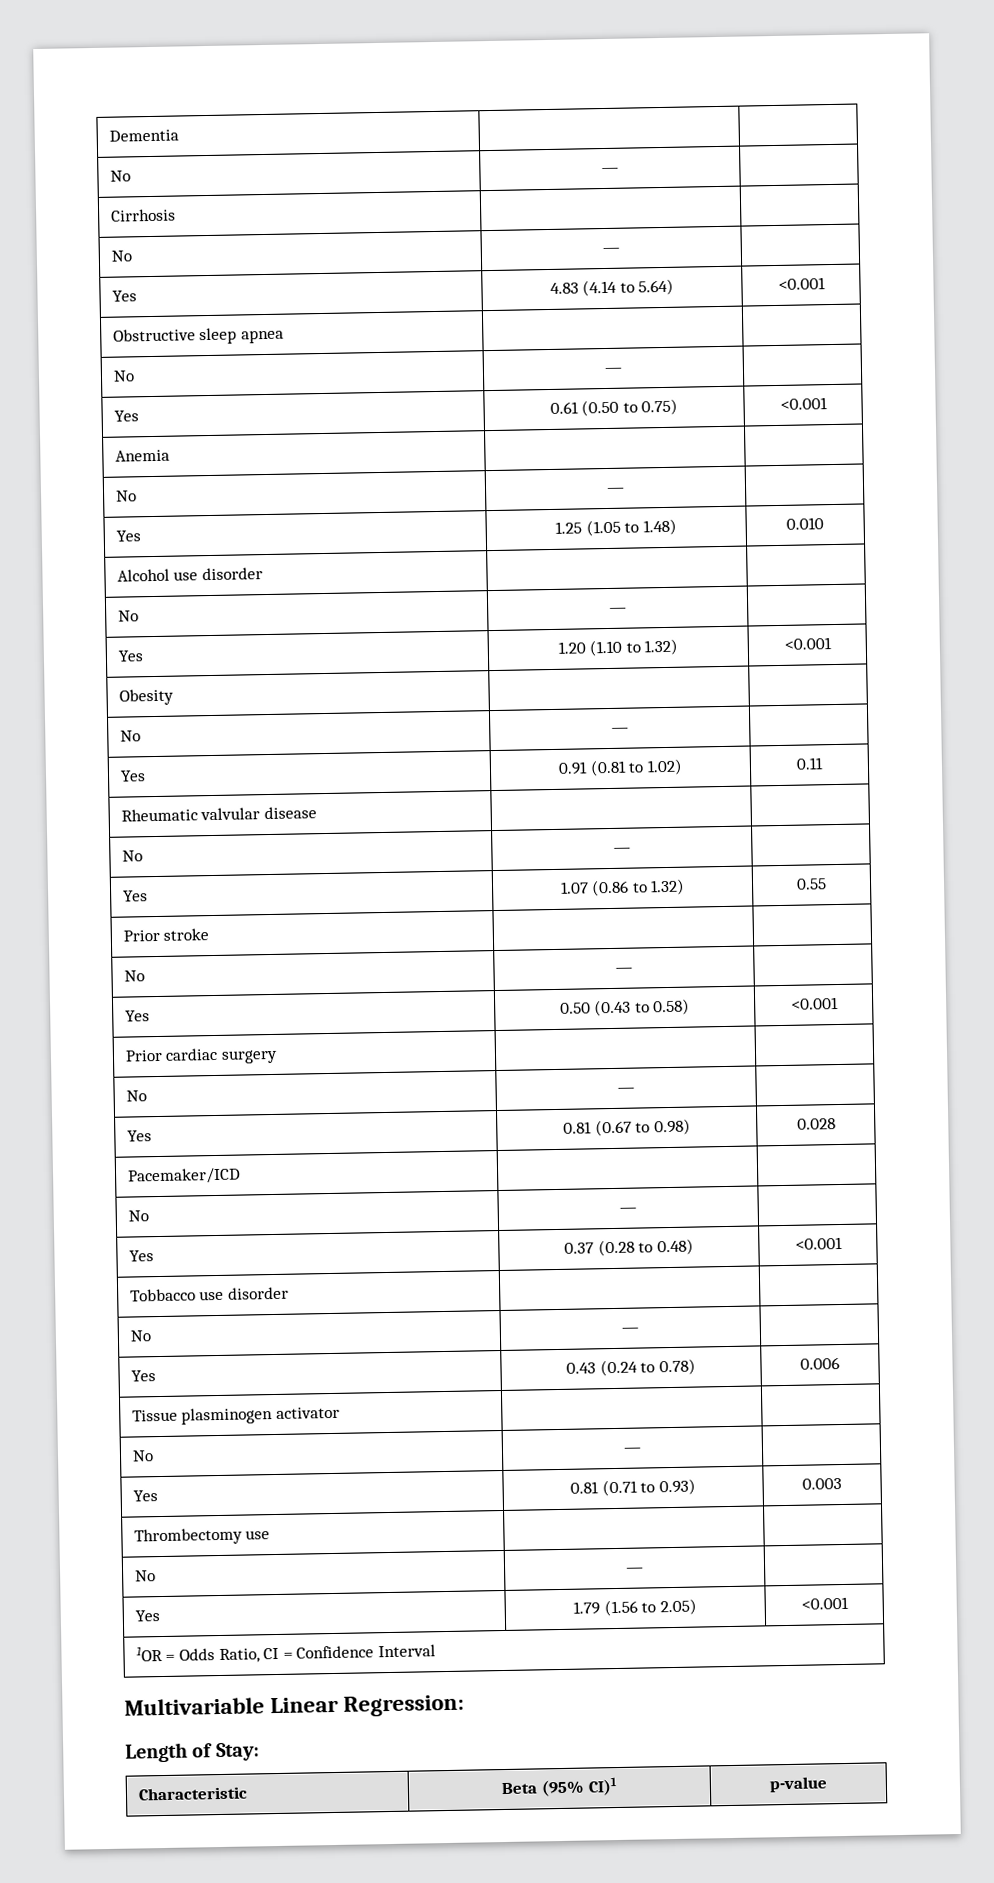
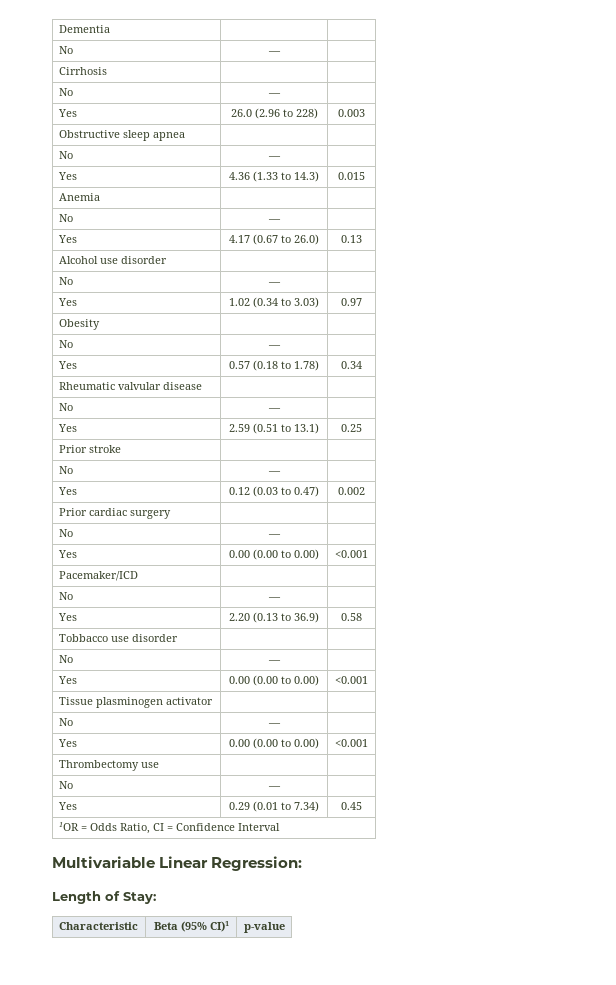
[549,278,675,297] [777,277,826,290] 4.83 (4.14 to 5.64) | <0.001 -> [230,108,318,119] [338,109,365,117] 26.0 (2.96 to 228) | 0.003
[549,398,679,417] [779,397,828,410] 0.61 (0.50 to 0.75) | <0.001 -> [229,171,319,182] [338,172,365,180] 4.36 (1.33 to 14.3) | 0.015
[555,518,677,537] [786,517,824,530] 1.25 (1.05 to 1.48) | 0.010 -> [229,234,319,245] [341,235,362,243] 4.17 (0.67 to 26.0) | 0.13
[557,638,679,657] [783,637,832,650] 1.20 (1.10 to 1.32) | <0.001 -> [229,297,319,308] [341,298,362,306] 1.02 (0.34 to 3.03) | 0.97
[558,758,683,777] [796,757,824,770] 0.91 (0.81 to 1.02) | 0.11 -> [229,360,319,371] [341,361,362,369] 0.57 (0.18 to 1.78) | 0.34
[559,878,686,897] [796,878,827,890] 1.07 (0.86 to 1.32) | 0.55 -> [229,423,319,434] [341,424,362,432] 2.59 (0.51 to 13.1) | 0.25
[559,998,691,1017] [790,996,839,1010] 0.50 (0.43 to 0.58) | <0.001 -> [229,486,319,497] [338,487,365,495] 0.12 (0.03 to 0.47) | 0.002
[563,1118,691,1137] [796,1118,836,1130] 0.81 (0.67 to 0.98) | 0.028 -> [229,549,319,560] [335,550,368,558] 0.00 (0.00 to 0.00) | <0.001
[564,1238,694,1257] [794,1236,843,1250] 0.37 (0.28 to 0.48) | <0.001 -> [229,612,319,623] [341,613,362,621] 2.20 (0.13 to 36.9) | 0.58
[566,1358,696,1377] [800,1357,840,1370] 0.43 (0.24 to 0.78) | 0.006 -> [229,675,319,686] [335,676,368,684] 0.00 (0.00 to 0.00) | <0.001
[570,1478,696,1497] [802,1478,842,1490] 0.81 (0.71 to 0.93) | 0.003 -> [229,738,319,749] [335,739,368,747] 0.00 (0.00 to 0.00) | <0.001
[573,1598,697,1617] [800,1596,849,1610] 1.79 (1.56 to 2.05) | <0.001 -> [229,801,319,812] [341,802,362,810] 0.29 (0.01 to 7.34) | 0.45

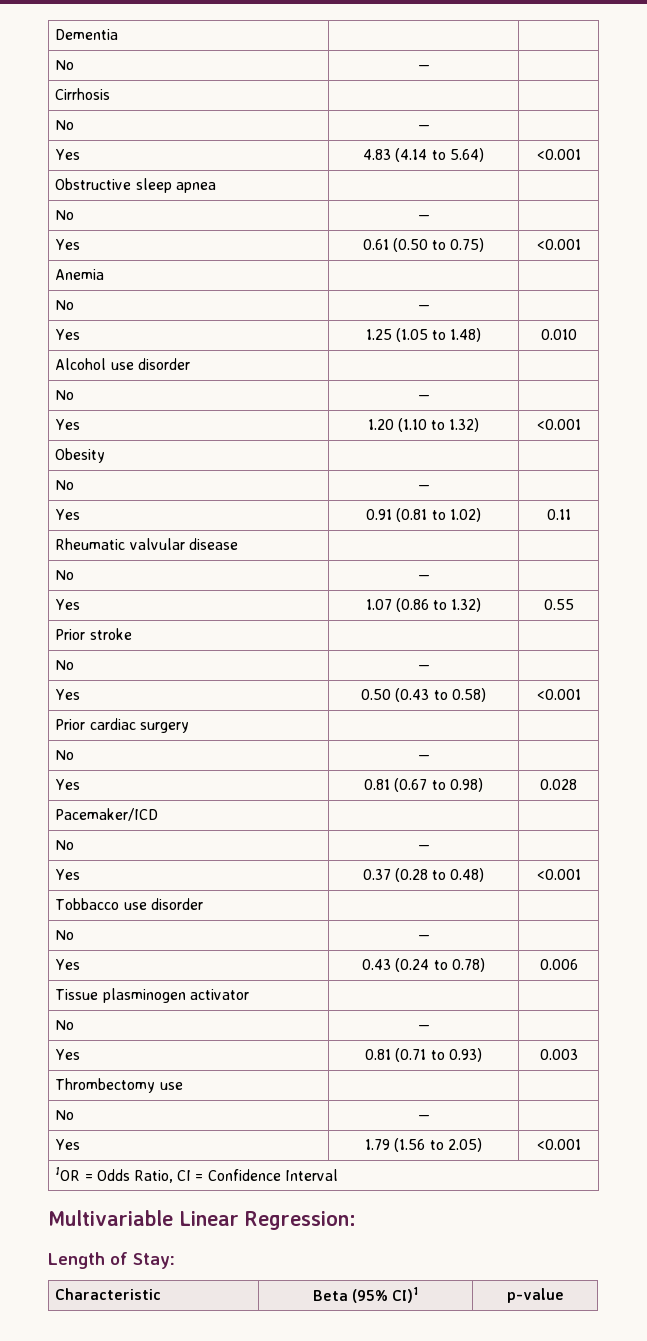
[230,108,318,119] [338,109,365,117] 26.0 (2.96 to 228) | 0.003 -> [363,148,484,162] [536,149,581,160] 4.83 (4.14 to 5.64) | <0.001
[229,171,319,182] [338,172,365,180] 4.36 (1.33 to 14.3) | 0.015 -> [362,238,485,252] [536,239,581,250] 0.61 (0.50 to 0.75) | <0.001
[229,234,319,245] [341,235,362,243] 4.17 (0.67 to 26.0) | 0.13 -> [365,328,482,342] [540,329,577,340] 1.25 (1.05 to 1.48) | 0.010
[229,297,319,308] [341,298,362,306] 1.02 (0.34 to 3.03) | 0.97 -> [367,418,480,432] [536,419,581,430] 1.20 (1.10 to 1.32) | <0.001
[229,360,319,371] [341,361,362,369] 0.57 (0.18 to 1.78) | 0.34 -> [366,508,481,522] [546,509,571,520] 0.91 (0.81 to 1.02) | 0.11
[229,423,319,434] [341,424,362,432] 2.59 (0.51 to 13.1) | 0.25 -> [365,598,482,612] [543,599,574,610] 1.07 (0.86 to 1.32) | 0.55
[229,486,319,497] [338,487,365,495] 0.12 (0.03 to 0.47) | 0.002 -> [361,688,486,702] [536,689,581,700] 0.50 (0.43 to 0.58) | <0.001
[229,549,319,560] [335,550,368,558] 0.00 (0.00 to 0.00) | <0.001 -> [364,778,483,792] [540,779,577,790] 0.81 (0.67 to 0.98) | 0.028
[229,612,319,623] [341,613,362,621] 2.20 (0.13 to 36.9) | 0.58 -> [362,868,485,882] [536,869,581,880] 0.37 (0.28 to 0.48) | <0.001
[229,675,319,686] [335,676,368,684] 0.00 (0.00 to 0.00) | <0.001 -> [362,958,485,972] [539,959,578,970] 0.43 (0.24 to 0.78) | 0.006
[229,738,319,749] [335,739,368,747] 0.00 (0.00 to 0.00) | <0.001 -> [365,1048,482,1062] [539,1049,578,1060] 0.81 (0.71 to 0.93) | 0.003
[229,801,319,812] [341,802,362,810] 0.29 (0.01 to 7.34) | 0.45 -> [365,1138,482,1152] [536,1139,581,1150] 1.79 (1.56 to 2.05) | <0.001

